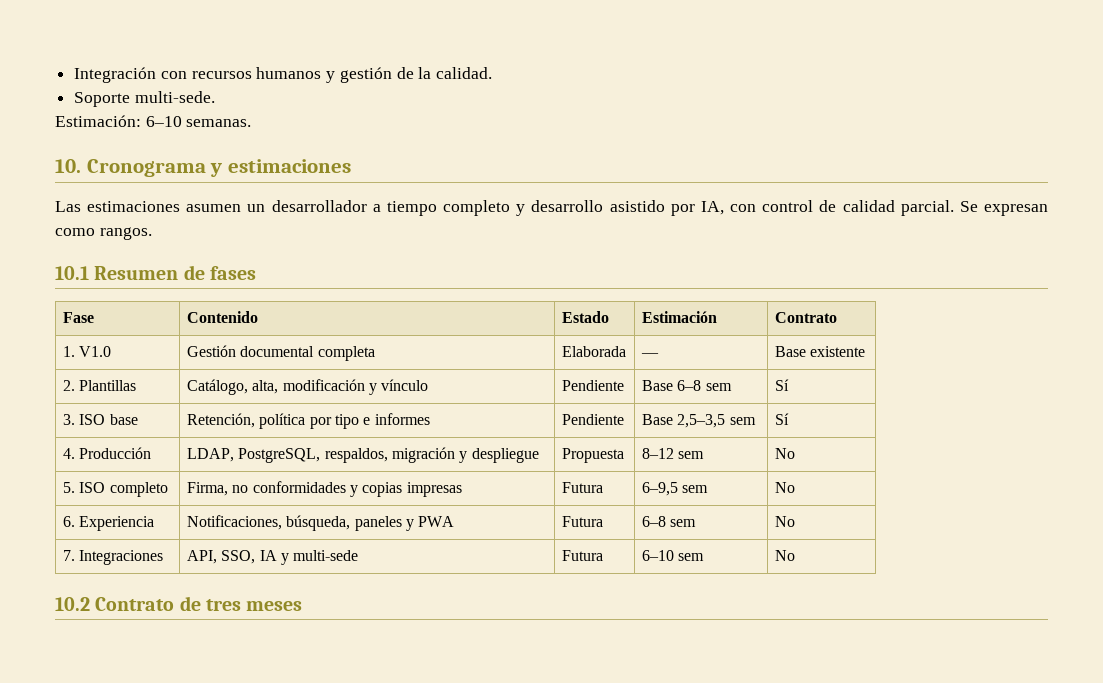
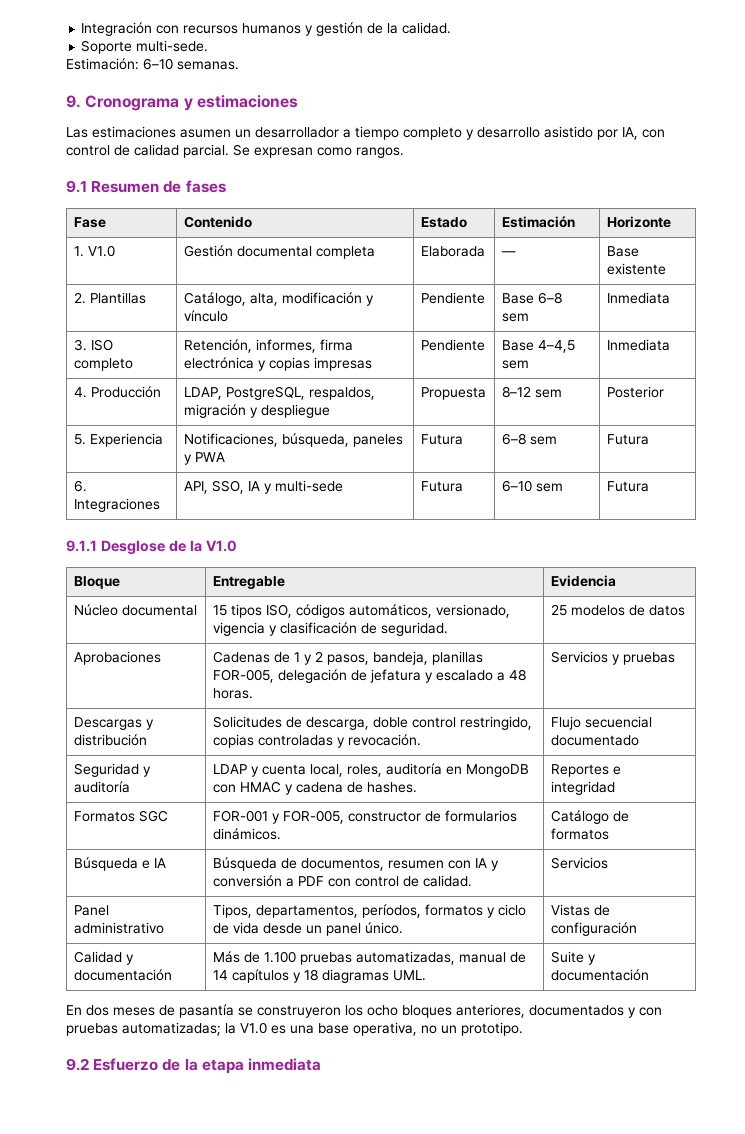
[55,159,81,173] 10. -> [66,95,81,108] 9.
[55,266,89,280] 10.1 -> [66,180,87,193] 9.1
[774,312,837,323] Contrato -> [606,216,671,228] Horizonte
[774,379,789,391] Sí -> [606,292,670,304] Inmediata
[109,414,138,425] base -> [73,358,133,371] completo
[259,413,430,429] [561,414,624,425] [641,414,756,428] [774,413,789,425] política por tipo e informes | Pendiente | Base 2,5–3,5 sem | Sí -> [255,339,353,353] [183,357,372,371] [420,339,485,351] [501,340,575,353] [501,360,529,369] [606,339,670,351] informes, firma electrónica y copias impresas | Pendiente | Base 4–4,5 sem | Inmediata
[774,448,795,459] No -> [606,386,664,398] Posterior
[79,482,168,497] [186,481,462,497] [561,482,603,493] [641,482,709,496] [774,482,795,493] [62,516,75,527] ISO completo | Firma, no conformidades y copias impresas | Futura | 6–9,5 sem | No // 6. -> (86, 439) none
[774,516,795,527] [62,550,75,561] No // 7. -> [606,434,649,445] [73,480,87,492] Futura // 6.
[774,550,795,561] [55,596,303,611] No // 10.2 Contrato de tres meses -> [606,481,649,492] [66,540,237,555] [73,576,120,589] [212,576,285,589] [550,575,616,587] [73,604,197,616] [212,604,510,618] [212,622,448,636] [550,604,685,616] [73,651,161,665] [212,651,483,665] [212,669,526,683] [212,688,253,699] [550,651,675,665] [73,717,154,730] [73,734,147,746] [212,716,532,730] [212,734,421,748] [550,716,652,730] [550,735,639,746] [73,763,151,777] [73,781,130,793] [212,763,529,777] [212,781,417,795] [550,764,621,777] [550,781,615,795] [73,810,168,822] [212,810,517,824] [212,828,281,840] [550,810,629,824] [550,828,609,840] [73,857,166,871] [212,857,499,871] [212,875,472,887] [550,857,608,869] [73,905,109,916] [73,922,164,934] [212,904,526,918] [212,922,403,936] [550,904,610,916] [550,922,637,936] [73,951,134,965] [73,969,172,981] [212,951,526,965] [212,969,426,983] [550,951,596,965] [550,969,649,981] [66,1004,662,1018] [66,1022,523,1036] [66,1058,321,1074] Futura // 9.1.1 Desglose de la V1.0 // Bloque | Entregable | Evidencia // Núcleo documental | 15 tipos ISO, códigos automáticos, versionado, vigencia y clasificación de seguridad. | 25 modelos de datos // Aprobaciones | Cadenas de 1 y 2 pasos, bandeja, planillas FOR-005, delegación de jefatura y escalado a 48 horas. | Servicios y pruebas // Descargas y distribución | Solicitudes de descarga, doble control restringido, copias controladas y revocación. | Flujo secuencial documentado // Seguridad y auditoría | LDAP y cuenta local, roles, auditoría en MongoDB con HMAC y cadena de hashes. | Reportes e integridad // Formatos SGC | FOR-001 y FOR-005, constructor de formularios dinámicos. | Catálogo de formatos // Búsqueda e IA | Búsqueda de documentos, resumen con IA y conversión a PDF con control de calidad. | Servicios // Panel administrativo | Tipos, departamentos, períodos, formatos y ciclo de vida desde un panel único. | Vistas de configuración // Calidad y documentación | Más de 1.100 pruebas automatizadas, manual de 14 capítulos y 18 diagramas UML. | Suite y documentación // En dos meses de pasantía se construyeron los ocho bloques anteriores, documentados y con pruebas automatizadas; la V1.0 es una base operativa, no un prototipo. // 9.2 Esfuerzo de la etapa inmediata

